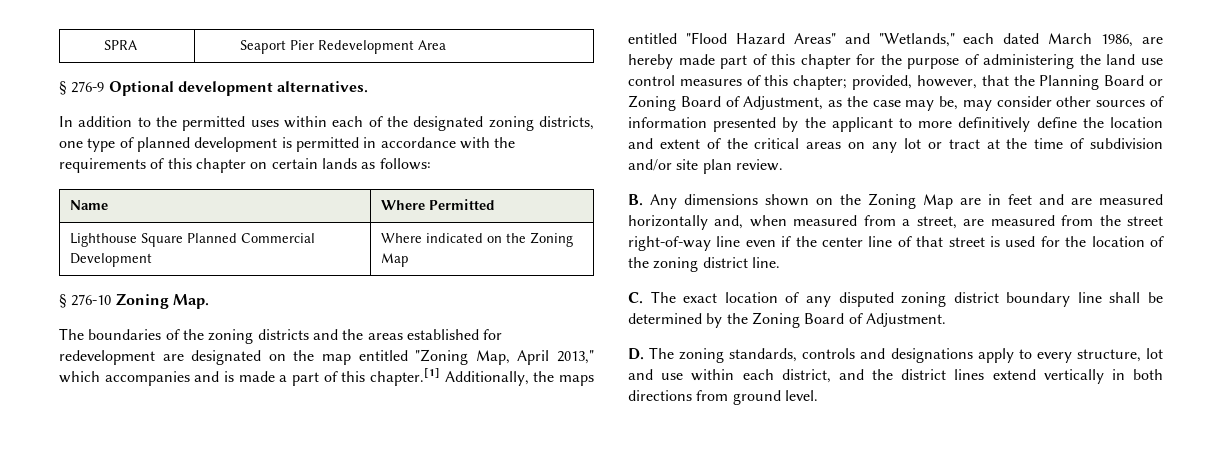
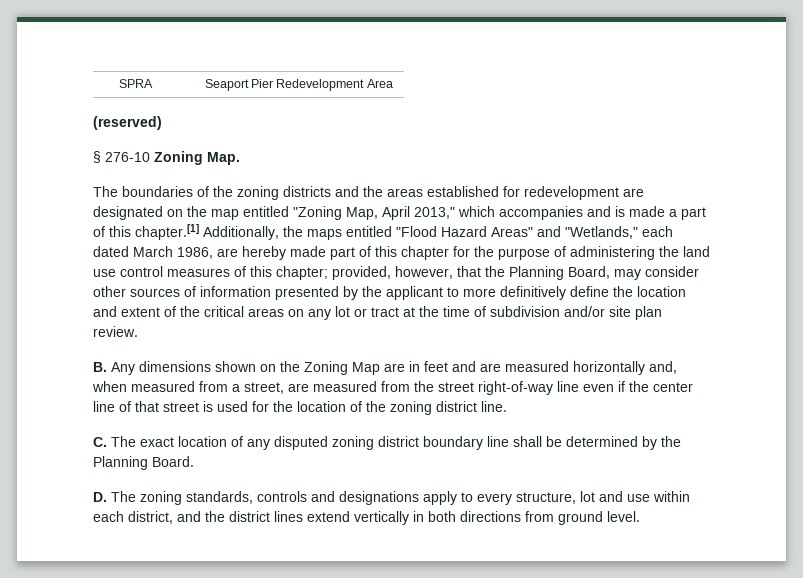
[59,81,369,96] [59,116,594,131] [59,137,516,152] [59,158,431,173] [69,200,108,210] [380,199,495,210] [69,233,315,247] [69,253,152,267] [380,232,573,247] [380,253,409,267] § 276-9 Optional development alternatives. // In addition to the permitted uses within each of the designated zoning districts, one type of planned development is permitted in accordance with the requirements of this chapter on certain lands as follows: // Name | Where Permitted // Lighthouse Square Planned Commercial Development | Where indicated on the Zoning Map -> [93,116,162,130] (reserved)
[1104,75,1163,86] [628,95,959,111] Board or Zoning Board of Adjustment, as the case may be, -> [568,266,610,279] Board,
[751,312,946,328] Zoning Board of Adjustment. -> [93,456,194,470] Planning Board.

